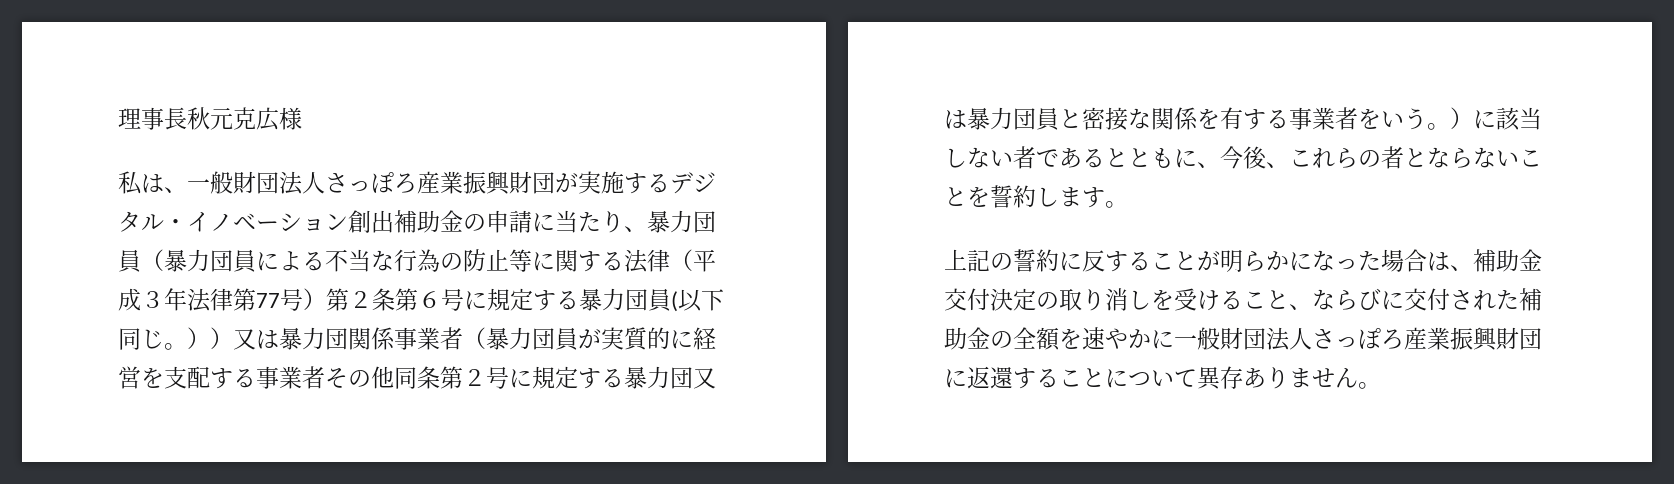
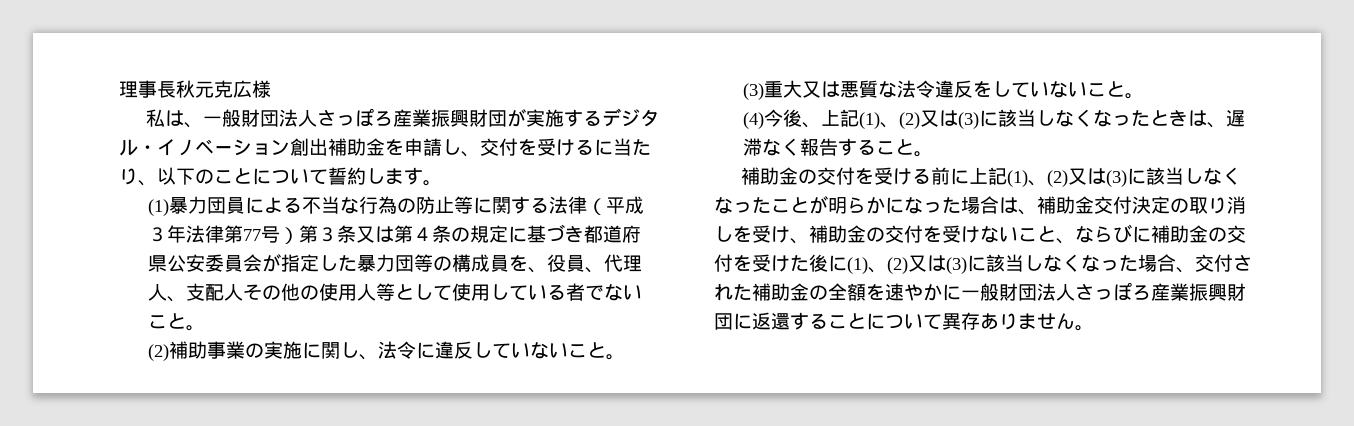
[463,210,716,233] [118,249,164,272] の申請に当たり、暴力団員（ -> [385,138,651,157] [119,167,442,186] [147,199,169,216] を申請し、交付を受けるに当たり、以下のことについて誓約します。 // (1)
[349,288,724,312] [118,327,716,351] [118,366,716,389] [944,107,1542,131] [944,146,1542,169] [944,185,1128,208] [944,249,1151,272] ２条第６号に規定する暴力団員(以下同じ。））又は暴力団関係事業者（暴力団員が実質的に経営を支配する事業者その他同条第２号に規定する暴力団又は暴力団員と密接な関係を有する事業者をいう。）に該当しない者であるとともに、今後、これらの者とならないことを誓約します。 // 上記の誓約に反する -> [317,224,641,243] [147,254,642,273] [147,283,642,302] [147,313,205,331] [147,341,625,361] [742,80,1144,100] [742,109,1245,129] [742,138,933,157] [740,167,1241,187] [714,197,771,214] ３条又は第４条の規定に基づき都道府県公安委員会が指定した暴力団等の構成員を、役員、代理人、支配人その他の使用人等として使用している者でないこと。 // (2)補助事業の実施に関し、法令に違反していないこと。 // (3)重大又は悪質な法令違反をしていないこと。 // (4)今後、上記(1)、(2)又は(3)に該当しなくなったときは、遅滞なく報告すること。 // 補助金の交付を受ける前に上記(1)、(2)又は(3)に該当しなくなった
[1220,288,1404,310] ること、ならびに -> [790,224,1246,244] [714,254,1195,274] 、補助金の交付を受けないこと、ならびに補助金の交付を受けた後に(1)、(2)又は(3)に該当しなくなった場合、

